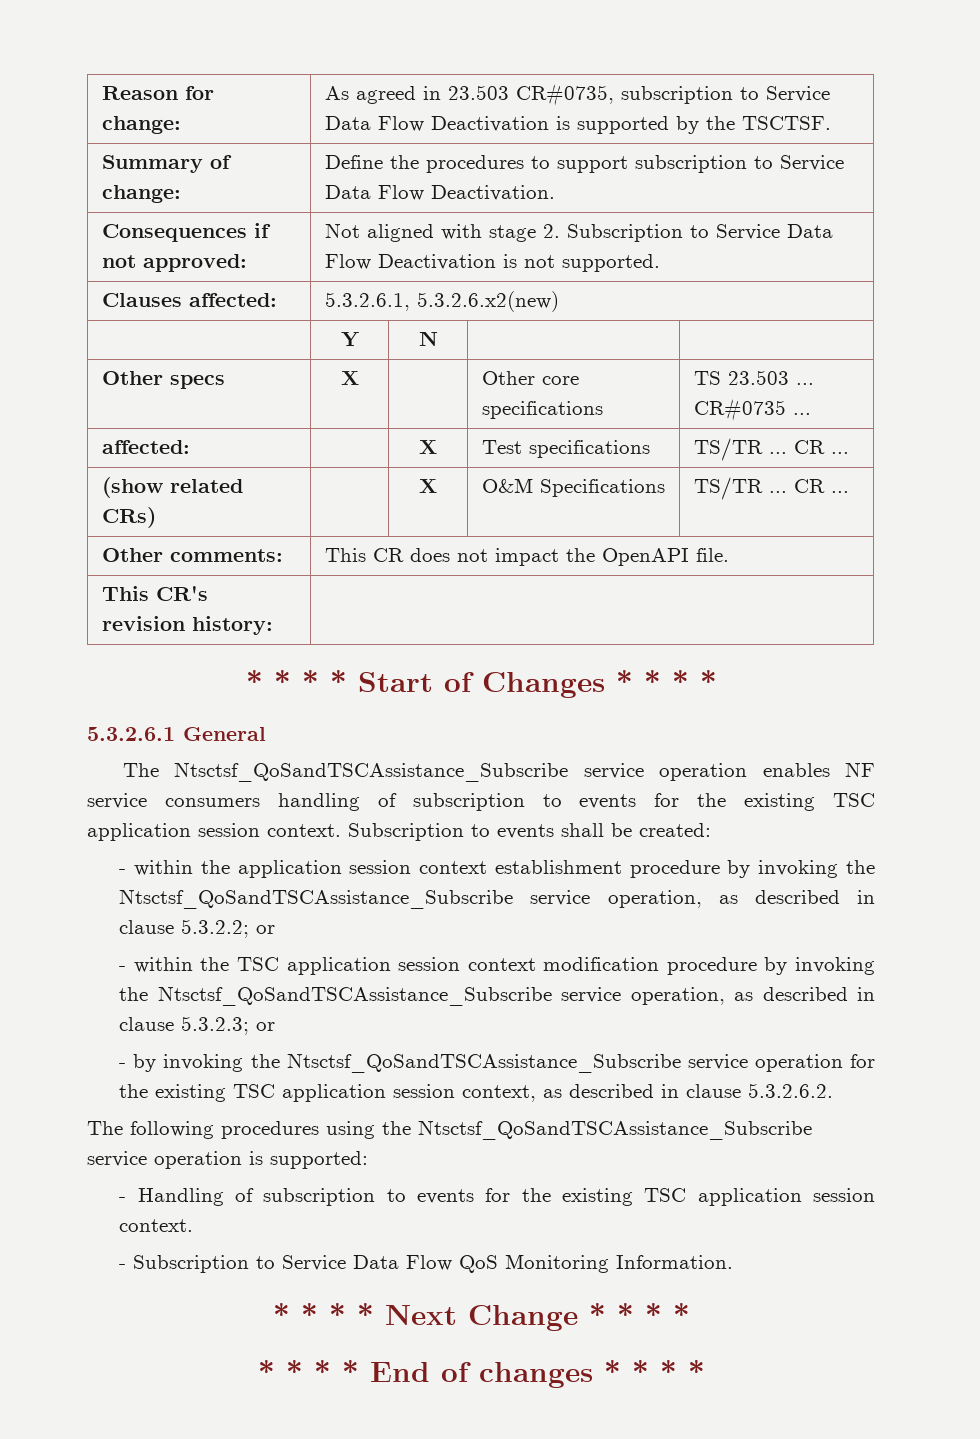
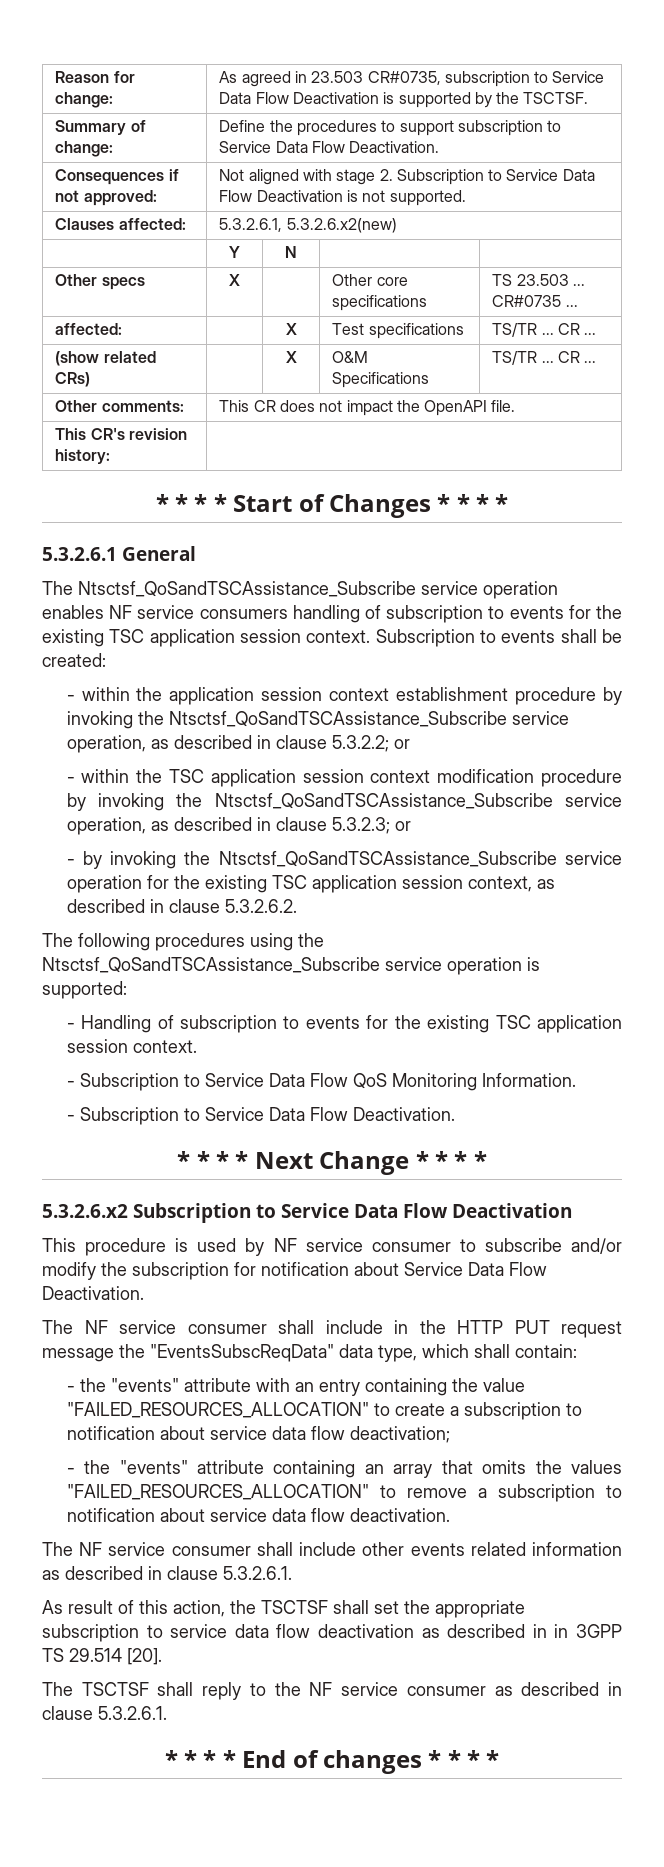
(734, 1262) none -> [66,1107,455,1125] // - Subscription to Service Data Flow Deactivation.
(690, 1314) none -> [42,1203,572,1223] [42,1238,623,1256] [42,1262,547,1280] [42,1286,144,1300] [42,1320,622,1338] [42,1344,577,1362] [66,1378,525,1396] [66,1402,582,1420] [66,1426,450,1443] [66,1460,622,1478] [66,1484,622,1502] [66,1508,450,1522] [42,1542,622,1556] [42,1566,292,1580] [42,1600,525,1618] [42,1624,623,1642] [42,1648,162,1665] [42,1682,623,1700] [42,1706,167,1720] // 5.3.2.6.x2 Subscription to Service Data Flow Deactivation // This procedure is used by NF service consumer to subscribe and/or modify the subscription for notification about Service Data Flow Deactivation. // The NF service consumer shall include in the HTTP PUT request message the "EventsSubscReqData" data type, which shall contain: // - the "events" attribute with an entry containing the value "FAILED_RESOURCES_ALLOCATION" to create a subscription to notification about service data flow deactivation; // - the "events" attribute containing an array that omits the values "FAILED_RESOURCES_ALLOCATION" to remove a subscription to notification about service data flow deactivation. // The NF service consumer shall include other events related information as described in clause 5.3.2.6.1. // As result of this action, the TSCTSF shall set the appropriate subscription to service data flow deactivation as described in in 3GPP TS 29.514 [20]. // The TSCTSF shall reply to the NF service consumer as described in clause 5.3.2.6.1.

